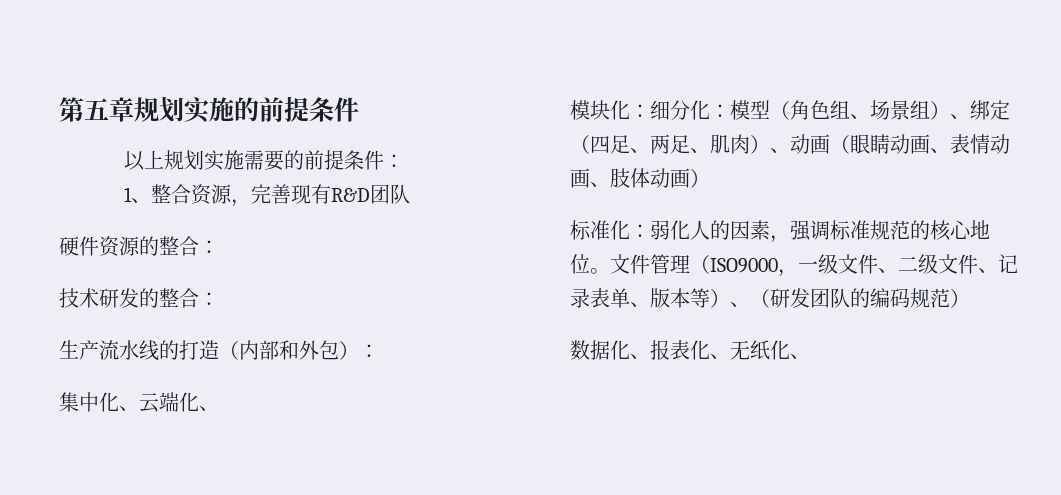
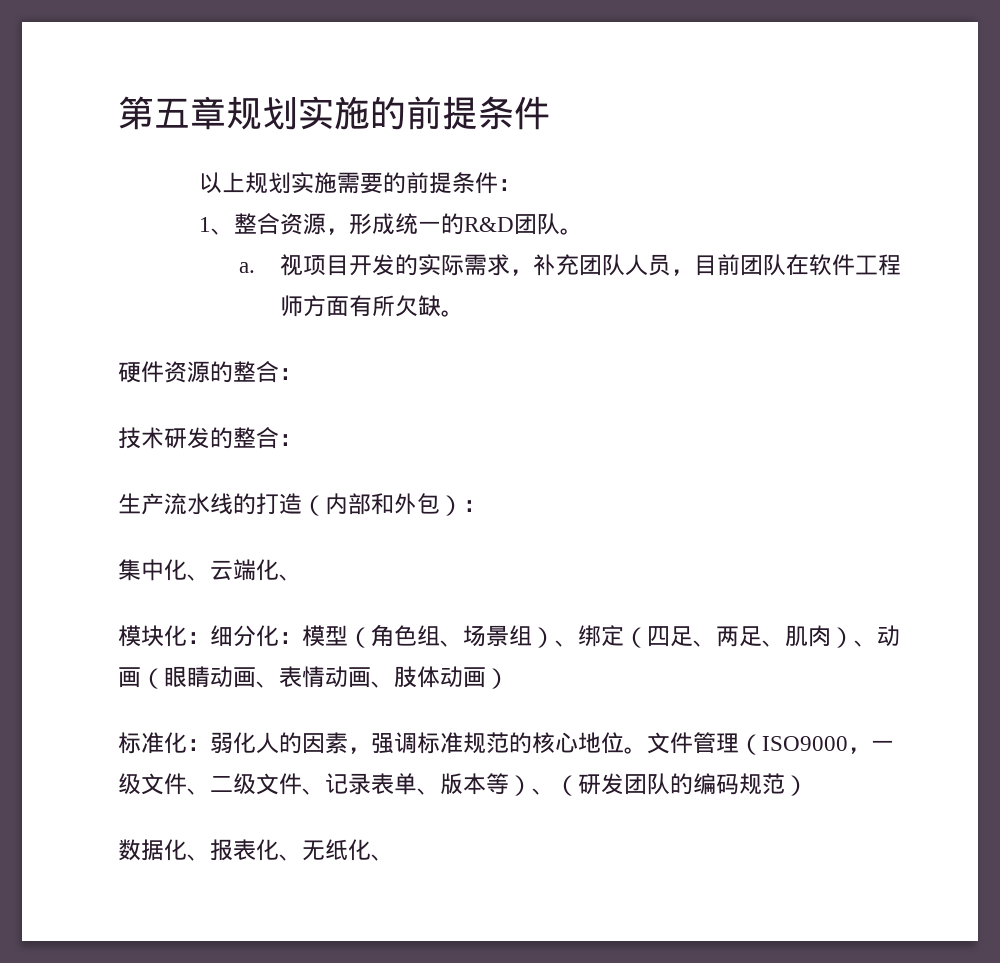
[251,184,332,204] 完善现有 -> [348,213,464,235] 形成统一的
(411, 194) none -> [559,228,583,235] [239,254,901,276] [279,295,464,317] 。 // a.视项目开发的实际需求，补充团队人员，目前团队在软件工程师方面有所欠缺。

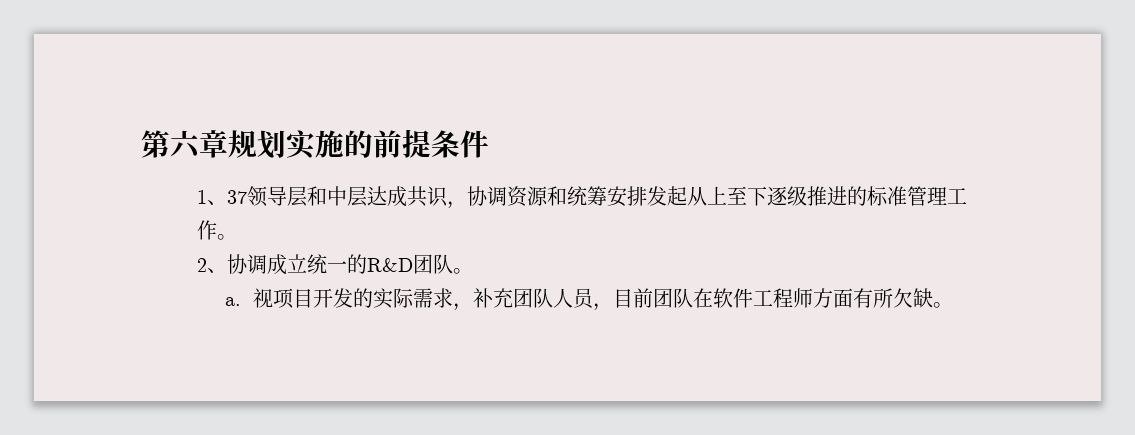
[154,98,190,128] 五 -> [170,130,201,159] 六
[198,172,521,194] [198,213,395,235] 以上规划实施需要的前提条件： // 1、整合资源，形成 -> [197,186,968,209] [197,220,238,240] [197,254,308,275] 1、37领导层和中层达成共识，协调资源和统筹安排发起从上至下逐级推进的标准管理工作。 // 2、协调成立
[118,361,302,383] [118,427,302,449] [118,493,486,516] [118,559,302,581] [118,624,900,648] [118,666,509,689] [118,732,894,755] [118,773,808,796] [118,839,394,861] // 硬件资源的整合： // 技术研发的整合： // 生产流水线的打造（内部和外包）： // 集中化、云端化、 // 模块化：细分化：模型（角色组、场景组）、绑定（四足、两足、肌肉）、动画（眼睛动画、表情动画、肢体动画） // 标准化：弱化人的因素，强调标准规范的核心地位。文件管理（ISO9000，一级文件、二级文件、记录表单、版本等）、（研发团队的编码规范） // 数据化、报表化、无纸化、 -> (954, 305) none

